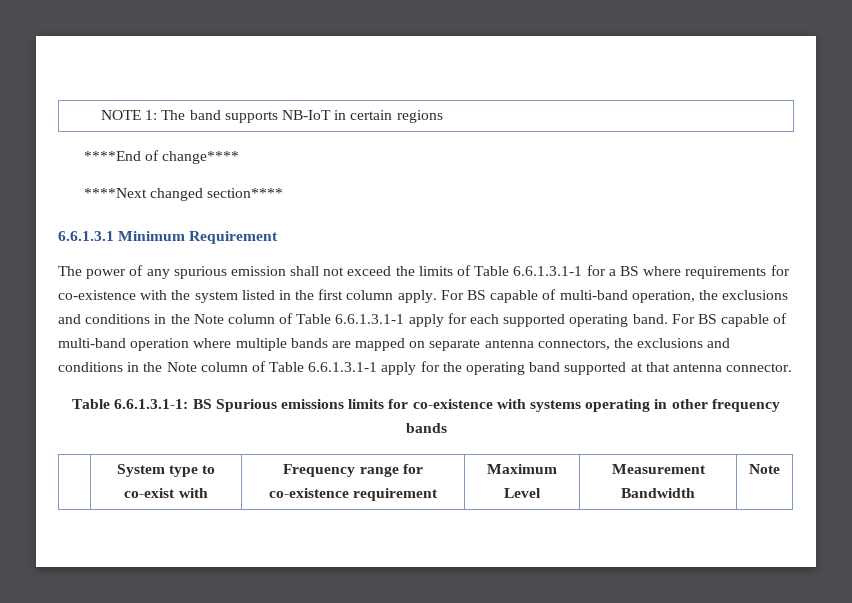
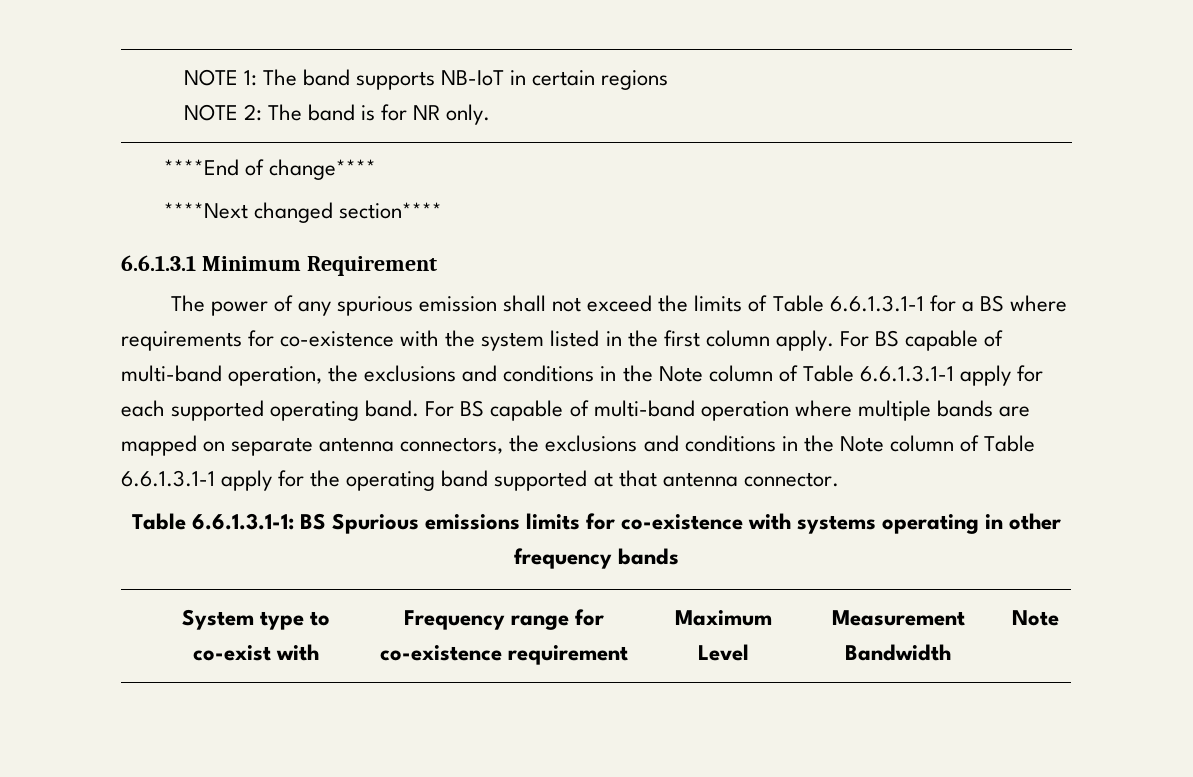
(443, 116) none -> [183,104,491,125] // NOTE 2: The band is for NR only.

